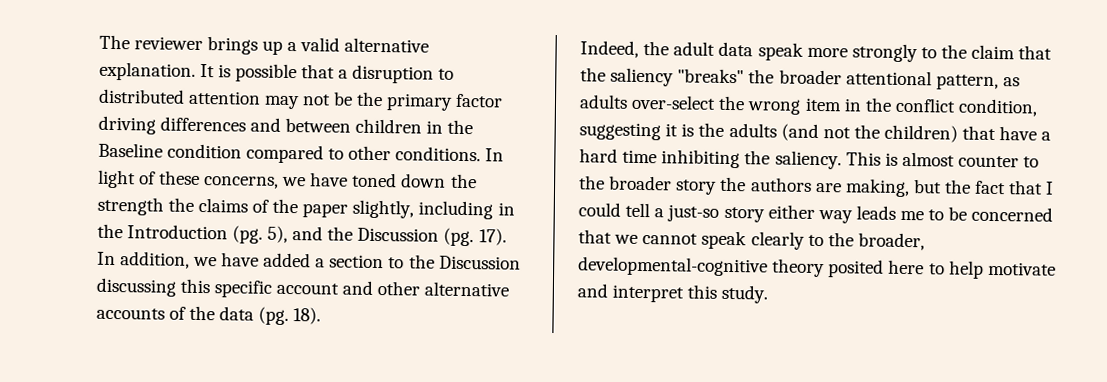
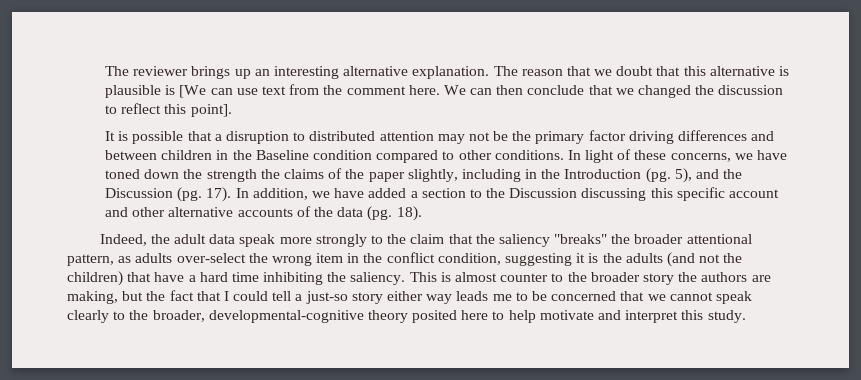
[287,37,430,53] [98,61,196,81] a valid alternative explanation. -> [254,66,789,79] [105,84,784,98] [105,103,232,117] an interesting alternative explanation. The reason that we doubt that this alternative is plausible is [We can use text from the comment here. We can then conclude that we changed the discussion to reflect this point]. //

